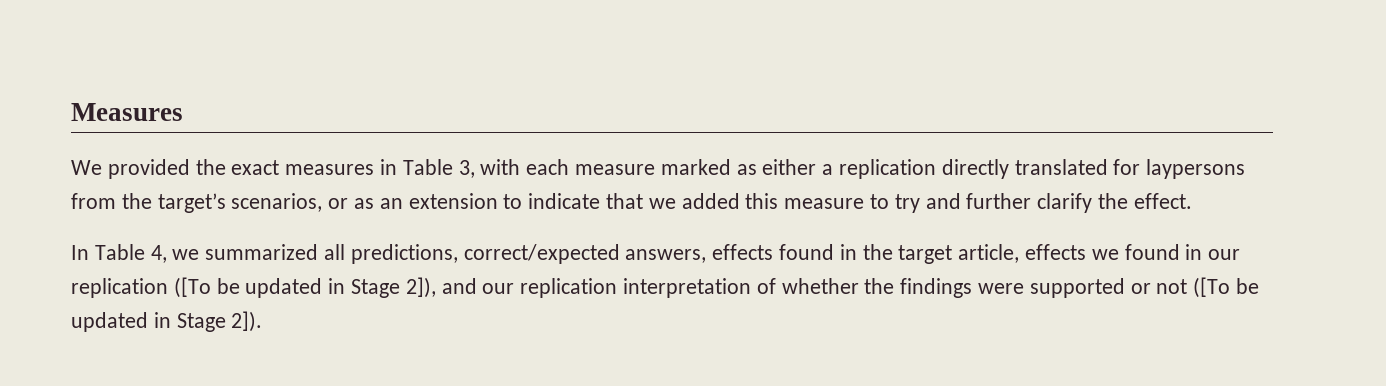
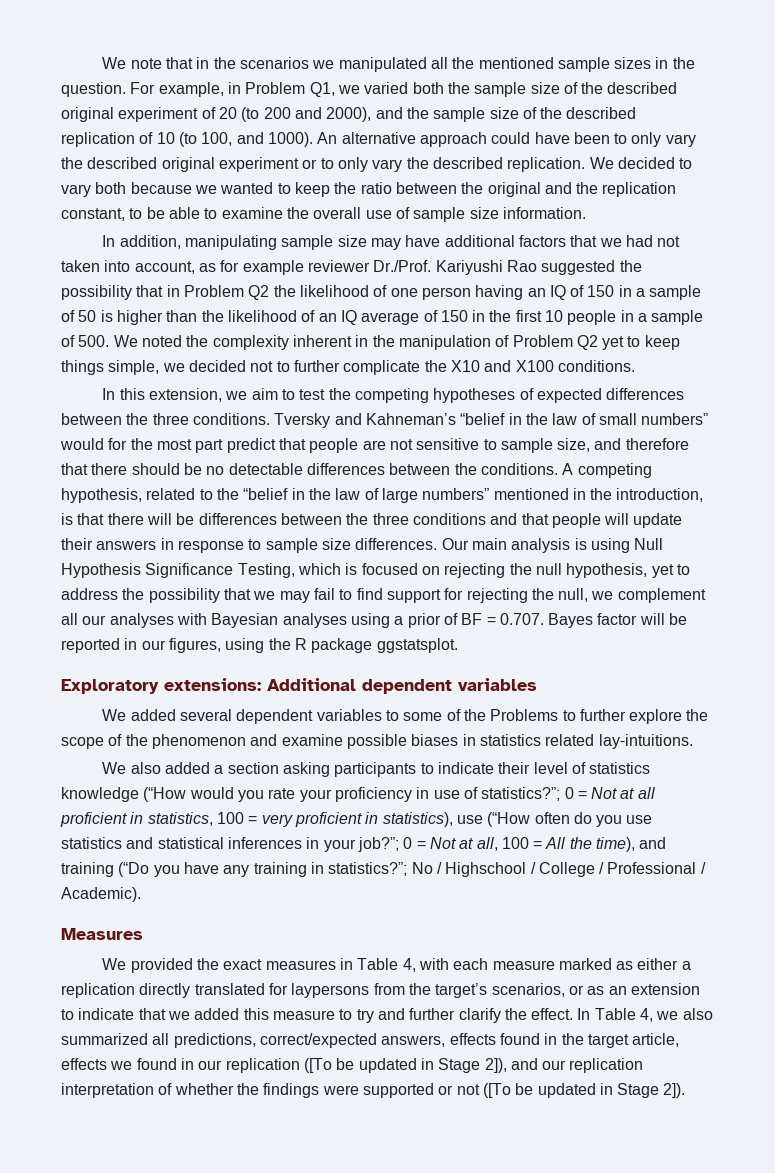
(71, 112) none -> [102,57,695,72] [61,82,678,97] [61,107,637,122] [61,132,696,147] [61,157,693,172] [61,182,677,197] [61,207,586,222] [102,235,681,250] [61,260,642,275] [61,285,702,300] [61,310,704,325] [61,335,680,350] [61,360,635,375] [102,388,685,403] [61,413,709,428] [60,438,689,453] [61,463,652,478] [61,488,704,503] [61,513,683,528] [61,538,664,553] [61,563,690,578] [61,588,706,603] [61,613,688,628] [61,638,458,653] [61,678,537,694] [102,709,709,724] [61,734,693,749] [102,762,651,777] [61,787,655,802] [60,812,653,827] [61,837,667,852] [61,862,706,877] [61,887,141,902] We note that in the scenarios we manipulated all the mentioned sample sizes in the question. For example, in Problem Q1, we varied both the sample size of the described original experiment of 20 (to 200 and 2000), and the sample size of the described replication of 10 (to 100, and 1000). An alternative approach could have been to only vary the described original experiment or to only vary the described replication. We decided to vary both because we wanted to keep the ratio between the original and the replication constant, to be able to examine the overall use of sample size information. // In addition, manipulating sample size may have additional factors that we had not taken into account, as for example reviewer Dr./Prof. Kariyushi Rao suggested the possibility that in Problem Q2 the likelihood of one person having an IQ of 150 in a sample of 50 is higher than the likelihood of an IQ average of 150 in the first 10 people in a sample of 500. We noted the complexity inherent in the manipulation of Problem Q2 yet to keep things simple, we decided not to further complicate the X10 and X100 conditions. // In this extension, we aim to test the competing hypotheses of expected differences between the three conditions. Tversky and Kahneman’s “belief in the law of small numbers” would for the most part predict that people are not sensitive to sample size, and therefore that there should be no detectable differences between the conditions. A competing hypothesis, related to the “belief in the law of large numbers” mentioned in the introduction, is that there will be differences between the three conditions and that people will update their answers in response to sample size differences. Our main analysis is using Null Hypothesis Significance Testing, which is focused on rejecting the null hypothesis, yet to address the possibility that we may fail to find support for rejecting the null, we complement all our analyses with Bayesian analyses using a prior of BF = 0.707. Bayes factor will be reported in our figures, using the R package ggstatsplot. // Exploratory extensions: Additional dependent variables // We added several dependent variables to some of the Problems to further explore the scope of the phenomenon and examine possible biases in statistics related lay-intuitions. // We also added a section asking participants to indicate their level of statistics knowledge (“How would you rate your proficiency in use of statistics?”; 0 = Not at all proficient in statistics, 100 = very proficient in statistics), use (“How often do you use statistics and statistical inferences in your job?”; 0 = Not at all, 100 = All the time), and training (“Do you have any training in statistics?”; No / Highschool / College / Professional / Academic). //
[458,160,475,178] 3, -> [402,958,416,972] 4,
(1192, 201) // -> (574, 1014) none
(200, 254) none -> [682,1008,713,1020] also

